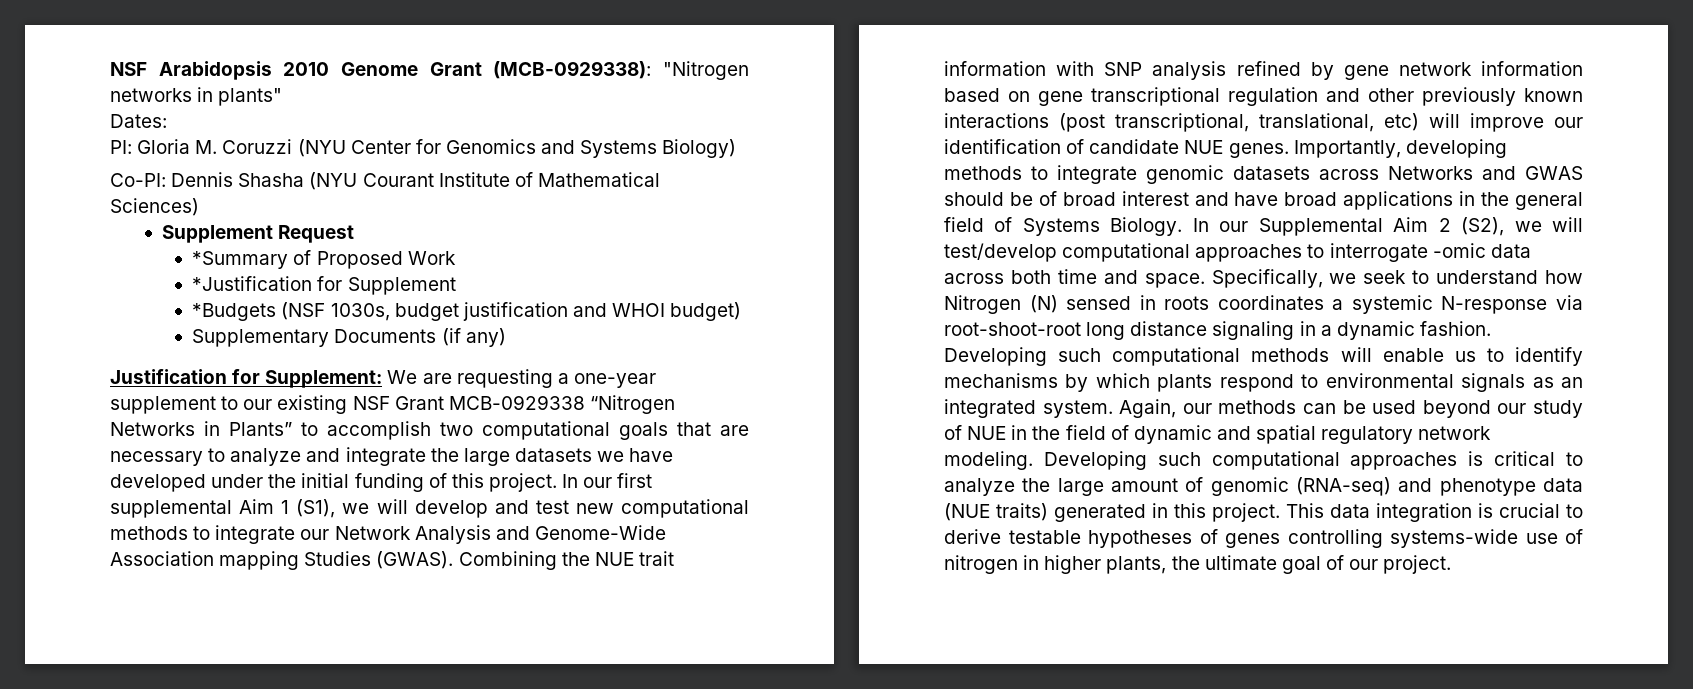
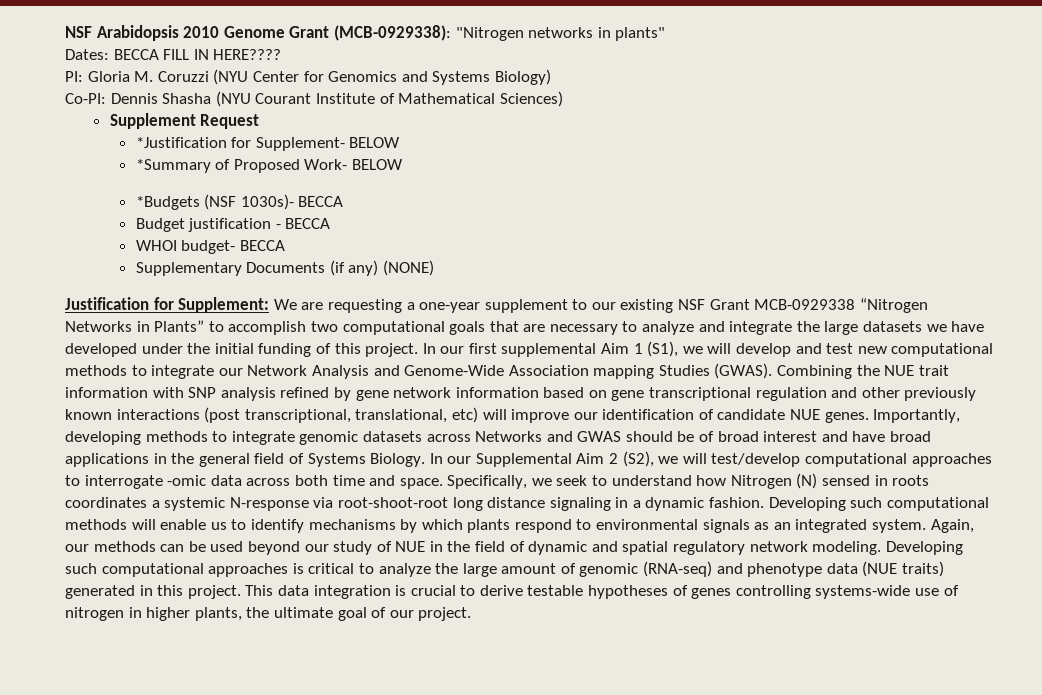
(167, 121) none -> [113,49,282,60] BECCA FILL IN HERE????
(354, 234) none -> [135,137,401,151] // *Justification for Supplement- BELOW
[407,251,456,265] [192,276,456,295] [192,302,742,321] Work // *Justification for Supplement // *Budgets (NSF 1030s, budget justification and WHOI budget) -> [304,159,403,170] [135,194,344,210] [135,218,331,232] [135,240,285,254] Work- BELOW // *Budgets (NSF 1030s)- BECCA // Budget justification - BECCA // WHOI budget- BECCA
(506, 337) none -> [382,260,434,276] (NONE)

